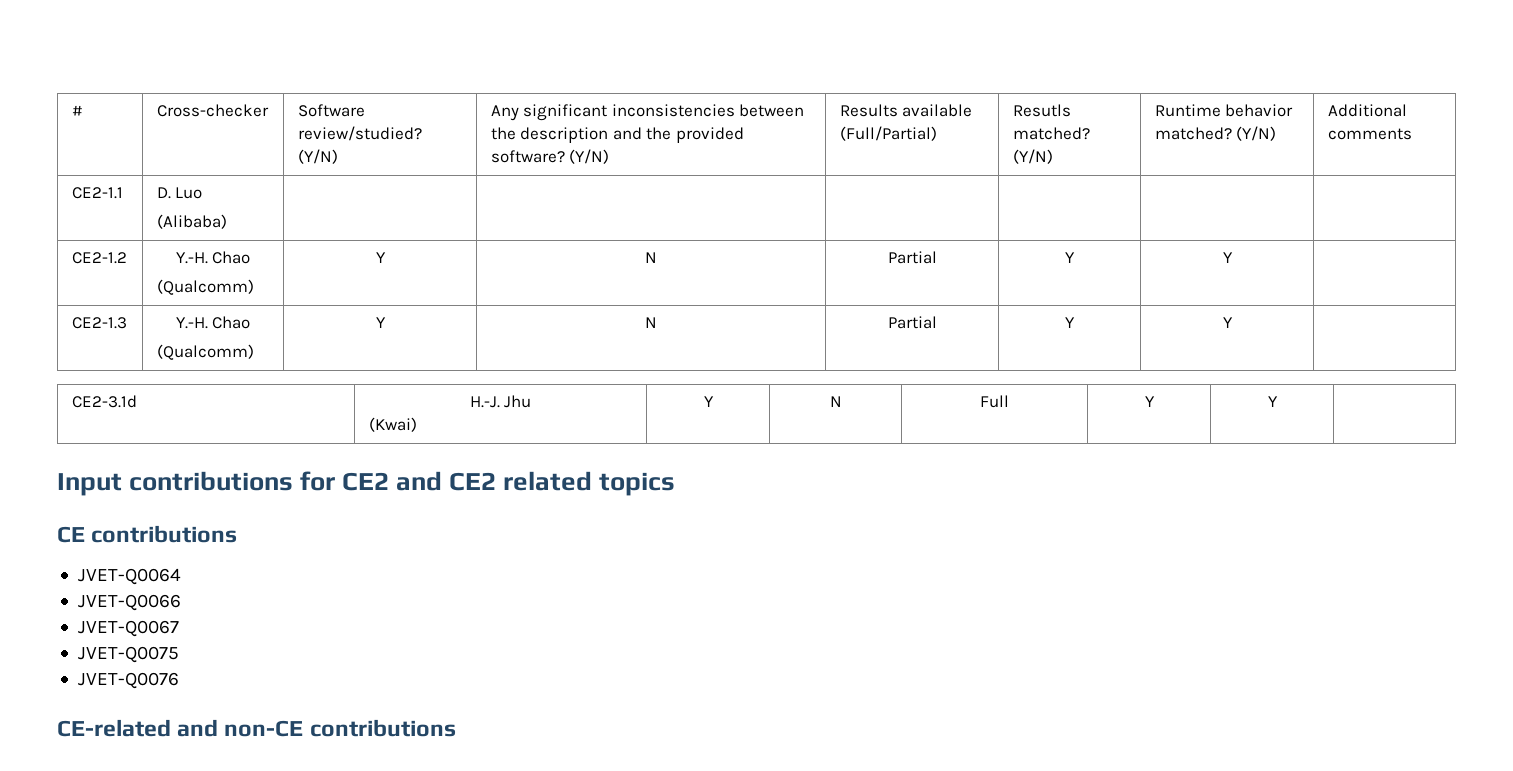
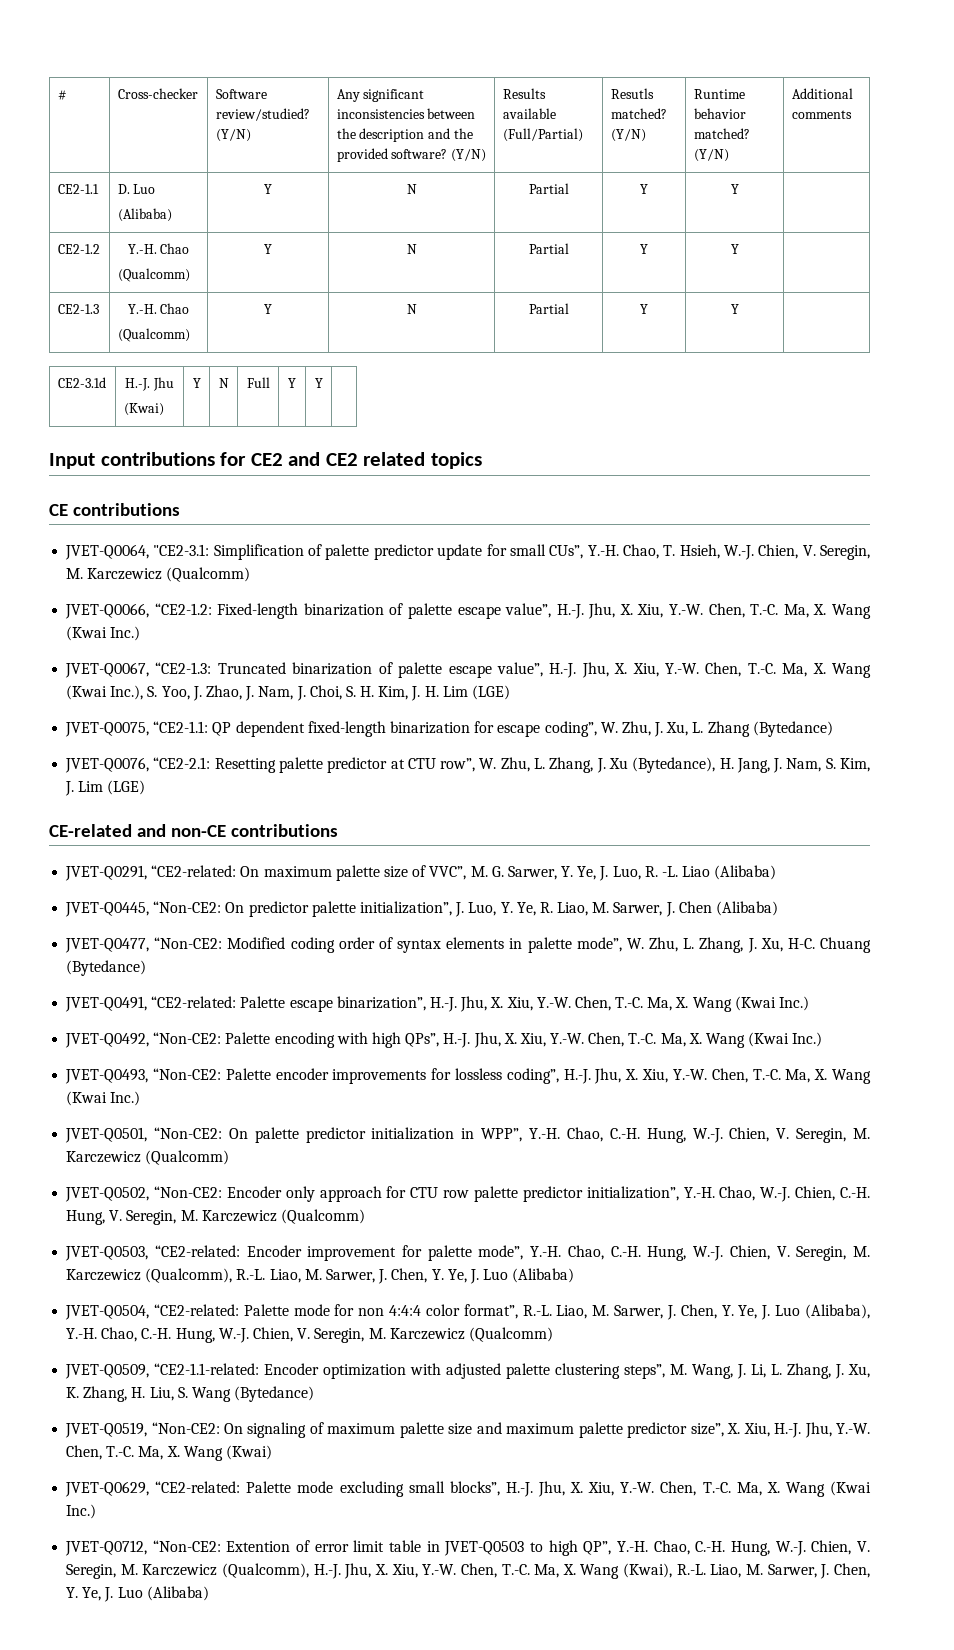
(227, 221) | | | | -> [264,184,272,194] [406,184,417,194] [528,183,569,194] [640,184,648,194] [730,184,739,194] Y | N | Partial | Y | Y
[77,568,181,585] [77,594,181,611] [77,620,179,637] [77,646,179,663] [77,672,179,689] [57,719,456,737] JVET-Q0064 // JVET-Q0066 // JVET-Q0067 // JVET-Q0075 // JVET-Q0076 // CE-related and non-CE contributions -> [65,544,871,560] [66,567,251,582] [65,603,872,619] [66,626,141,641] [65,662,871,678] [66,685,511,701] [65,721,833,737] [65,757,871,773] [65,780,146,796] [49,824,339,837] [65,865,777,881] [65,901,779,917] [65,937,872,953] [66,960,147,976] [65,996,810,1012] [65,1032,823,1048] [65,1068,872,1084] [66,1091,141,1106] [65,1127,871,1143] [66,1150,230,1165] [65,1186,871,1202] [66,1209,365,1225] [65,1245,871,1261] [66,1268,575,1284] [65,1304,870,1320] [66,1327,553,1343] [65,1363,871,1379] [66,1386,315,1402] [65,1422,871,1438] [66,1445,272,1461] [65,1481,872,1497] [66,1504,97,1519] [65,1540,870,1556] [66,1563,871,1579] [66,1586,209,1602] JVET-Q0064, "CE2-3.1: Simplification of palette predictor update for small CUs”, Y.-H. Chao, T. Hsieh, W.-J. Chien, V. Seregin, M. Karczewicz (Qualcomm) // JVET-Q0066, “CE2-1.2: Fixed-length binarization of palette escape value”, H.-J. Jhu, X. Xiu, Y.-W. Chen, T.-C. Ma, X. Wang (Kwai Inc.) // JVET-Q0067, “CE2-1.3: Truncated binarization of palette escape value”, H.-J. Jhu, X. Xiu, Y.-W. Chen, T.-C. Ma, X. Wang (Kwai Inc.), S. Yoo, J. Zhao, J. Nam, J. Choi, S. H. Kim, J. H. Lim (LGE) // JVET-Q0075, “CE2-1.1: QP dependent fixed-length binarization for escape coding”, W. Zhu, J. Xu, L. Zhang (Bytedance) // JVET-Q0076, “CE2-2.1: Resetting palette predictor at CTU row”, W. Zhu, L. Zhang, J. Xu (Bytedance), H. Jang, J. Nam, S. Kim, J. Lim (LGE) // CE-related and non-CE contributions // JVET-Q0291, “CE2-related: On maximum palette size of VVC”, M. G. Sarwer, Y. Ye, J. Luo, R. -L. Liao (Alibaba) // JVET-Q0445, “Non-CE2: On predictor palette initialization”, J. Luo, Y. Ye, R. Liao, M. Sarwer, J. Chen (Alibaba) // JVET-Q0477, “Non-CE2: Modified coding order of syntax elements in palette mode”, W. Zhu, L. Zhang, J. Xu, H-C. Chuang (Bytedance) // JVET-Q0491, “CE2-related: Palette escape binarization”, H.-J. Jhu, X. Xiu, Y.-W. Chen, T.-C. Ma, X. Wang (Kwai Inc.) // JVET-Q0492, “Non-CE2: Palette encoding with high QPs”, H.-J. Jhu, X. Xiu, Y.-W. Chen, T.-C. Ma, X. Wang (Kwai Inc.) // JVET-Q0493, “Non-CE2: Palette encoder improvements for lossless coding”, H.-J. Jhu, X. Xiu, Y.-W. Chen, T.-C. Ma, X. Wang (Kwai Inc.) // JVET-Q0501, “Non-CE2: On palette predictor initialization in WPP”, Y.-H. Chao, C.-H. Hung, W.-J. Chien, V. Seregin, M. Karczewicz (Qualcomm) // JVET-Q0502, “Non-CE2: Encoder only approach for CTU row palette predictor initialization”, Y.-H. Chao, W.-J. Chien, C.-H. Hung, V. Seregin, M. Karczewicz (Qualcomm) // JVET-Q0503, “CE2-related: Encoder improvement for palette mode”, Y.-H. Chao, C.-H. Hung, W.-J. Chien, V. Seregin, M. Karczewicz (Qualcomm), R.-L. Liao, M. Sarwer, J. Chen, Y. Ye, J. Luo (Alibaba) // JVET-Q0504, “CE2-related: Palette mode for non 4:4:4 color format”, R.-L. Liao, M. Sarwer, J. Chen, Y. Ye, J. Luo (Alibaba), Y.-H. Chao, C.-H. Hung, W.-J. Chien, V. Seregin, M. Karczewicz (Qualcomm) // JVET-Q0509, “CE2-1.1-related: Encoder optimization with adjusted palette clustering steps”, M. Wang, J. Li, L. Zhang, J. Xu, K. Zhang, H. Liu, S. Wang (Bytedance) // JVET-Q0519, “Non-CE2: On signaling of maximum palette size and maximum palette predictor size”, X. Xiu, H.-J. Jhu, Y.-W. Chen, T.-C. Ma, X. Wang (Kwai) // JVET-Q0629, “CE2-related: Palette mode excluding small blocks”, H.-J. Jhu, X. Xiu, Y.-W. Chen, T.-C. Ma, X. Wang (Kwai Inc.) // JVET-Q0712, “Non-CE2: Extention of error limit table in JVET-Q0503 to high QP”, Y.-H. Chao, C.-H. Hung, W.-J. Chien, V. Seregin, M. Karczewicz (Qualcomm), H.-J. Jhu, X. Xiu, Y.-W. Chen, T.-C. Ma, X. Wang (Kwai), R.-L. Liao, M. Sarwer, J. Chen, Y. Ye, J. Luo (Alibaba)

